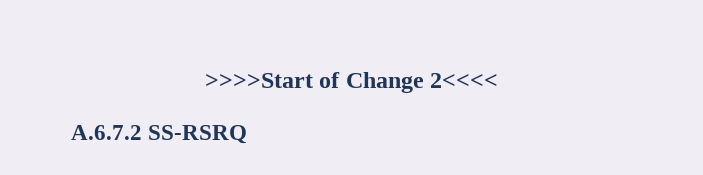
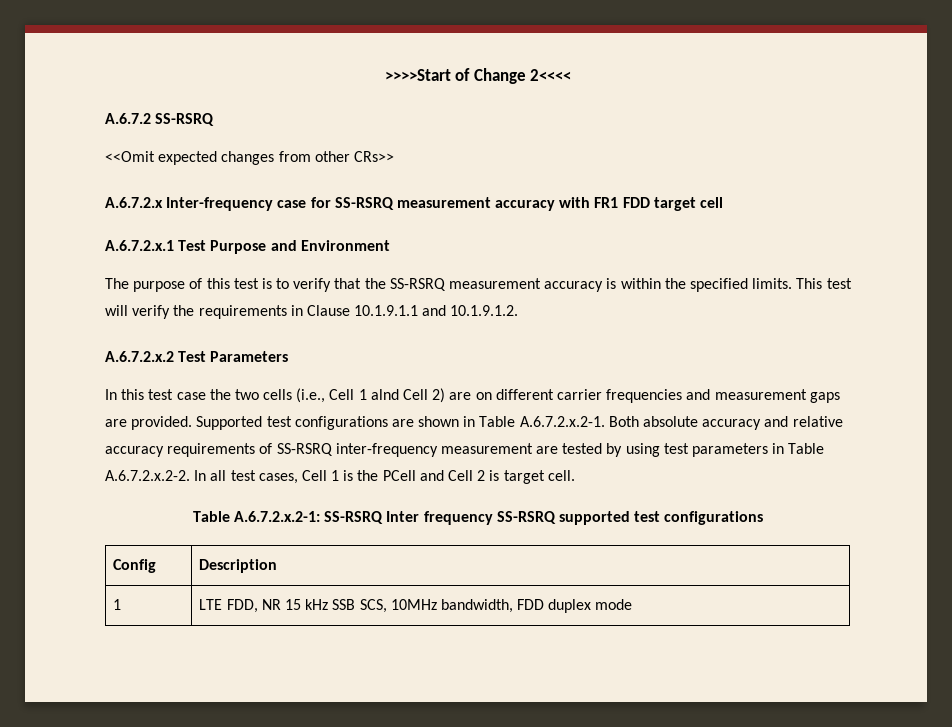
(248, 134) none -> [105,151,394,165] [105,197,724,211] [105,240,390,254] [105,278,852,292] [105,305,519,319] [105,351,289,362] [105,388,840,403] [105,416,843,430] [105,443,825,457] [105,470,575,484] [192,511,764,525] [113,559,157,573] [199,559,278,573] [113,599,122,610] [199,599,633,613] // <<Omit expected changes from other CRs>> // A.6.7.2.x Inter-frequency case for SS-RSRQ measurement accuracy with FR1 FDD target cell // A.6.7.2.x.1 Test Purpose and Environment // The purpose of this test is to verify that the SS-RSRQ measurement accuracy is within the specified limits. This test will verify the requirements in Clause 10.1.9.1.1 and 10.1.9.1.2. // A.6.7.2.x.2 Test Parameters // In this test case the two cells (i.e., Cell 1 alnd Cell 2) are on different carrier frequencies and measurement gaps are provided. Supported test configurations are shown in Table A.6.7.2.x.2-1. Both absolute accuracy and relative accuracy requirements of SS-RSRQ inter-frequency measurement are tested by using test parameters in Table A.6.7.2.x.2-2. In all test cases, Cell 1 is the PCell and Cell 2 is target cell. // Table A.6.7.2.x.2-1: SS-RSRQ Inter frequency SS-RSRQ supported test configurations // Config | Description // 1 | LTE FDD, NR 15 kHz SSB SCS, 10MHz bandwidth, FDD duplex mode

